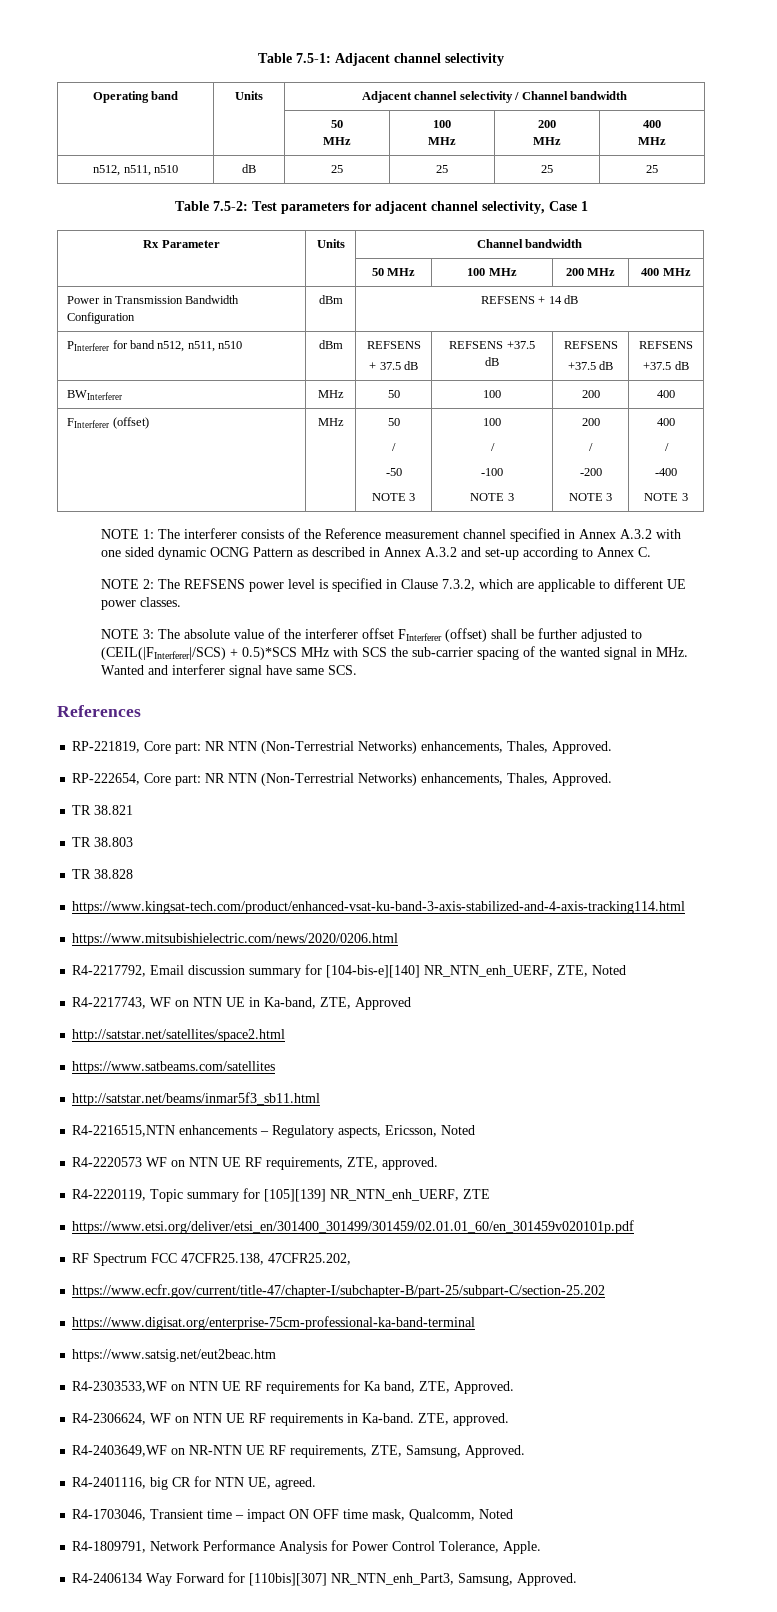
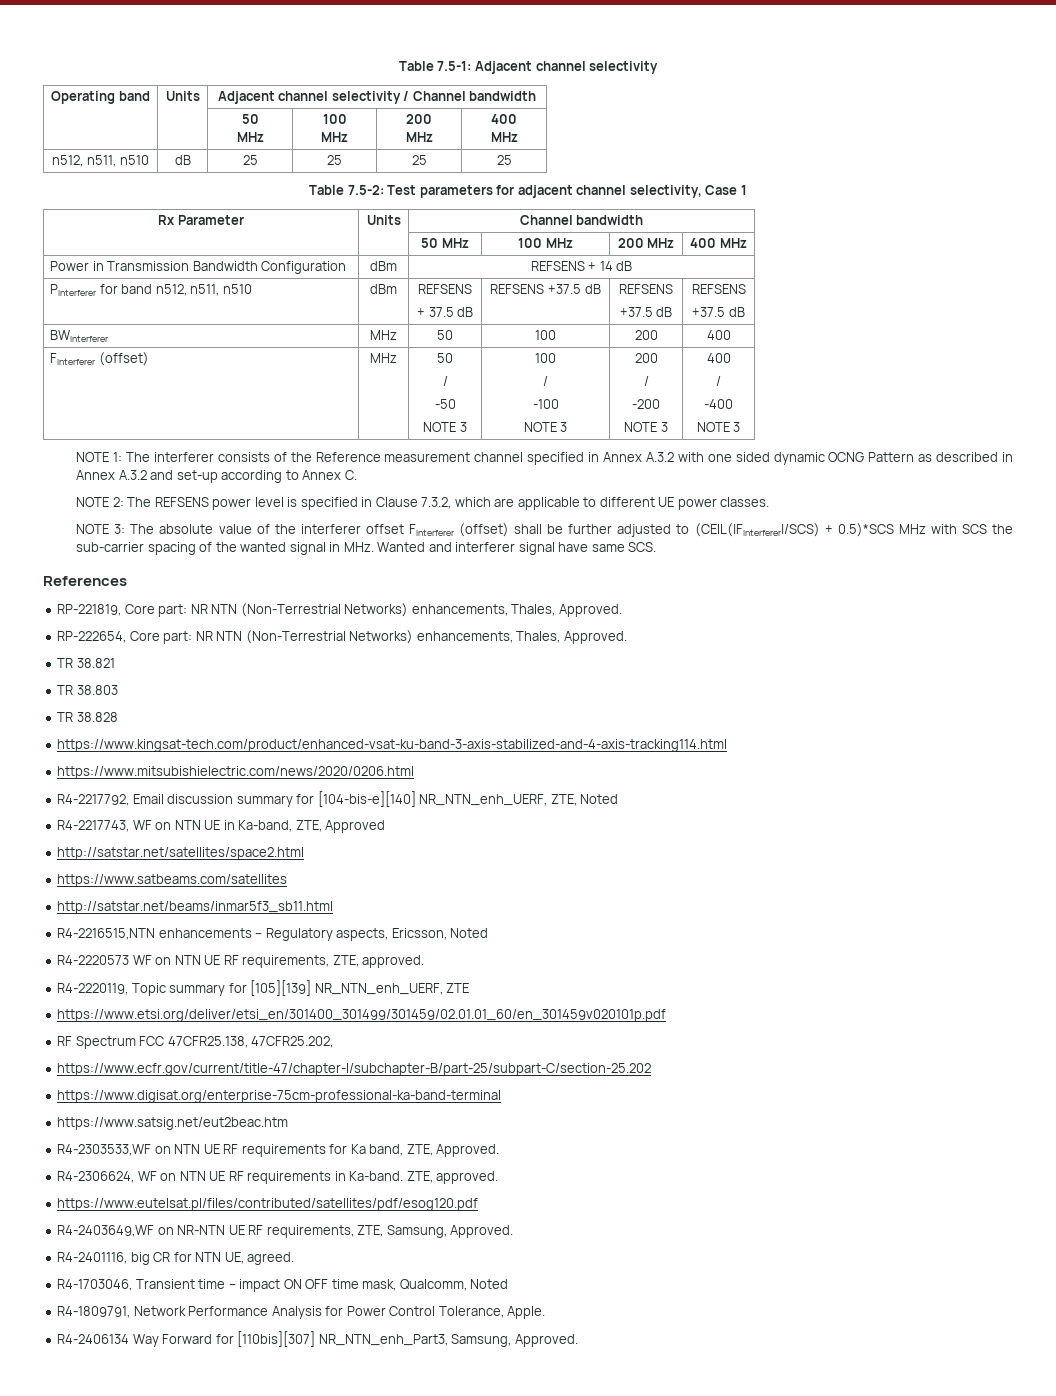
(510, 1419) none -> [57,1198,479,1211] // https://www.eutelsat.pl/files/contributed/satellites/pdf/esog120.pdf

